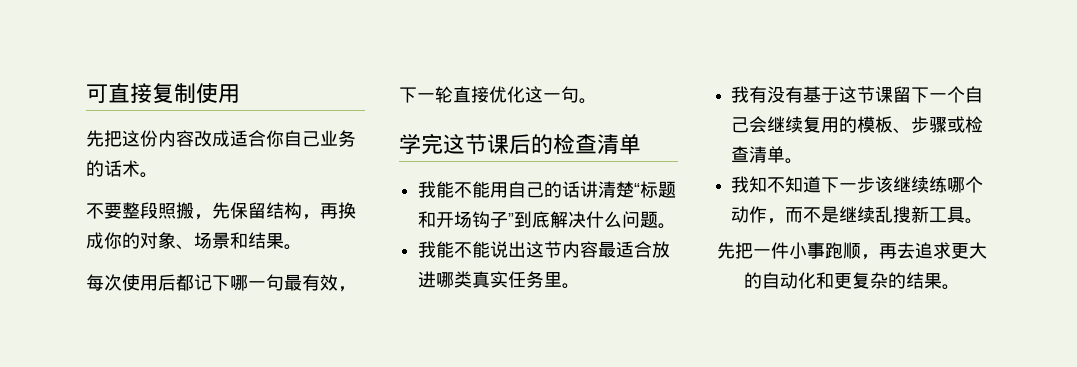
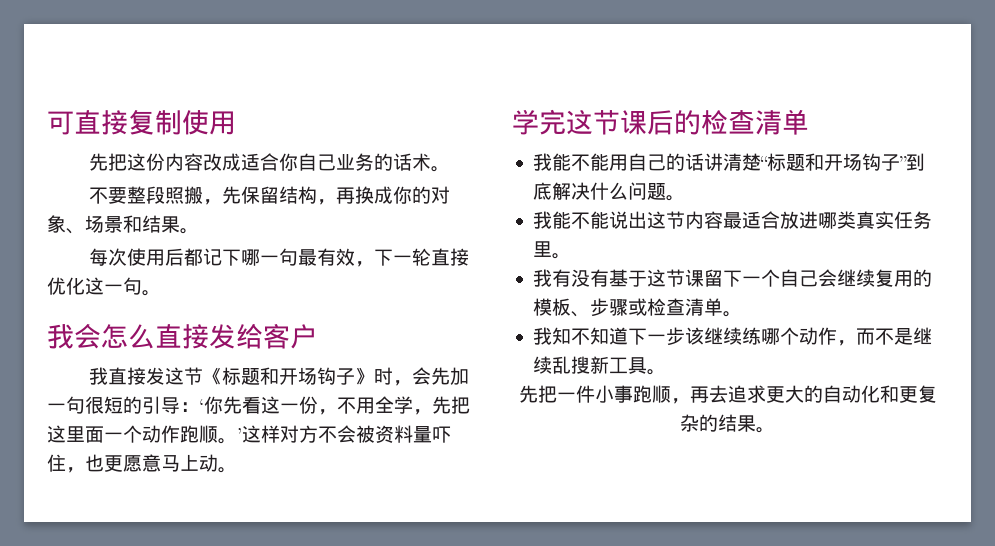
(597, 101) none -> [47,323,317,349] [88,367,469,386] [47,396,470,415] [47,425,451,444] [47,454,237,473] // 我会怎么直接发给客户 // 我直接发这节《标题和开场钩子》时，会先加一句很短的引导：‘你先看这一份，不用全学，先把这里面一个动作跑顺。’这样对方不会被资料量吓住，也更愿意马上动。

